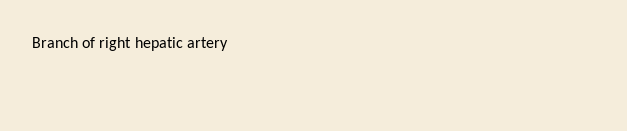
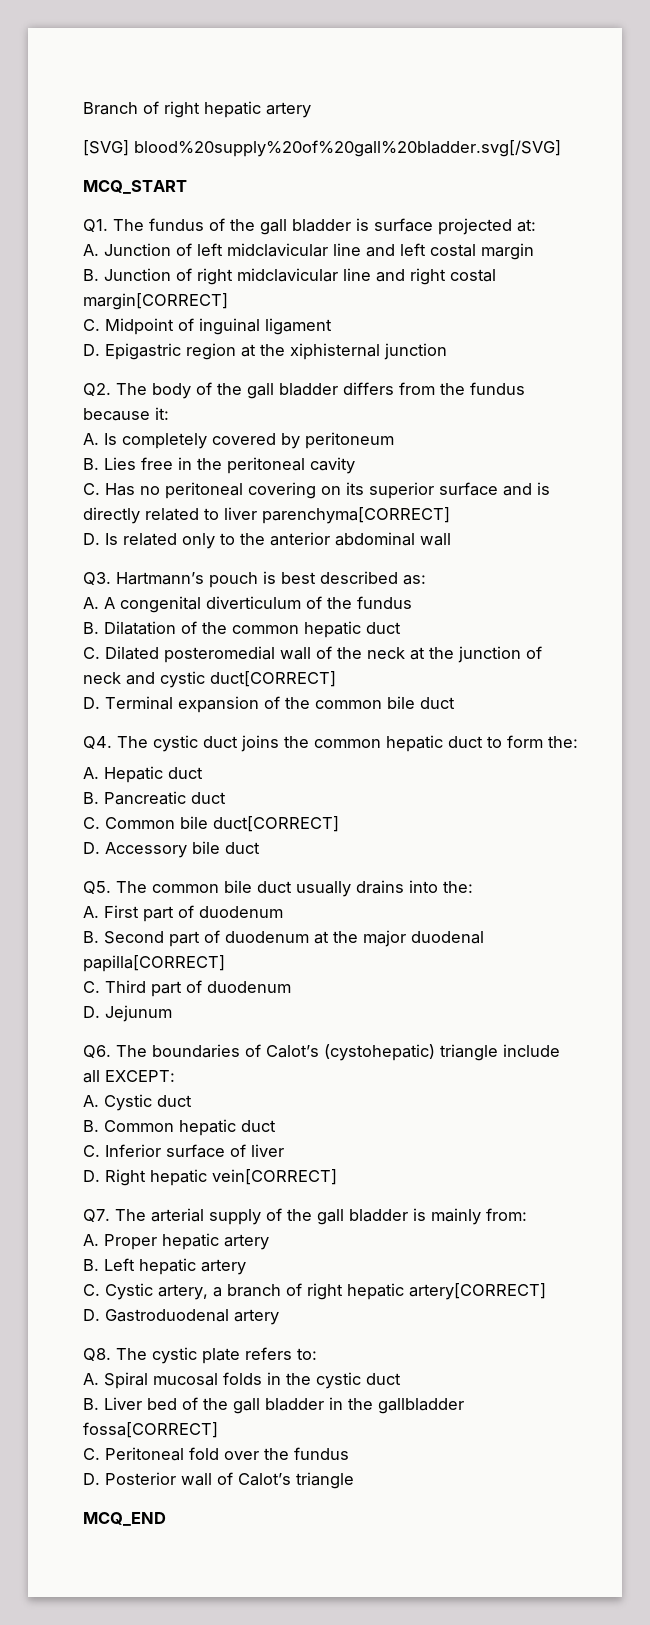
(228, 44) none -> [83,140,561,157] [83,180,187,194] [83,218,536,235] [83,243,534,260] [83,268,496,285] [83,293,228,310] [83,318,332,335] [83,343,447,360] [83,382,525,399] [83,407,169,421] [83,432,394,449] [83,457,355,474] [83,482,550,499] [83,507,450,524] [83,532,451,549] [83,571,426,588] [83,596,412,613] [83,621,401,638] [83,646,542,663] [83,671,336,688] [83,696,455,713] [83,735,578,752] [83,766,203,783] [83,791,226,805] [83,816,339,832] [83,841,260,858] [83,880,473,897] [83,905,283,922] [83,930,484,947] [83,955,225,972] [83,980,291,997] [83,1005,172,1022] [83,1044,560,1061] [83,1070,175,1083] [83,1094,192,1111] [83,1119,276,1136] [83,1144,284,1158] [83,1169,337,1186] [83,1208,527,1225] [83,1233,269,1250] [83,1258,246,1275] [83,1283,546,1300] [83,1309,279,1325] [83,1347,317,1364] [83,1372,401,1389] [83,1397,464,1414] [83,1422,218,1438] [83,1447,349,1461] [83,1472,354,1489] [83,1512,166,1526] // [SVG] blood%20supply%20of%20gall%20bladder.svg[/SVG] // MCQ_START // Q1. The fundus of the gall bladder is surface projected at: // A. Junction of left midclavicular line and left costal margin // B. Junction of right midclavicular line and right costal margin[CORRECT] // C. Midpoint of inguinal ligament // D. Epigastric region at the xiphisternal junction // Q2. The body of the gall bladder differs from the fundus because it: // A. Is completely covered by peritoneum // B. Lies free in the peritoneal cavity // C. Has no peritoneal covering on its superior surface and is directly related to liver parenchyma[CORRECT] // D. Is related only to the anterior abdominal wall // Q3. Hartmann’s pouch is best described as: // A. A congenital diverticulum of the fundus // B. Dilatation of the common hepatic duct // C. Dilated posteromedial wall of the neck at the junction of neck and cystic duct[CORRECT] // D. Terminal expansion of the common bile duct // Q4. The cystic duct joins the common hepatic duct to form the: // A. Hepatic duct // B. Pancreatic duct // C. Common bile duct[CORRECT] // D. Accessory bile duct // Q5. The common bile duct usually drains into the: // A. First part of duodenum // B. Second part of duodenum at the major duodenal papilla[CORRECT] // C. Third part of duodenum // D. Jejunum // Q6. The boundaries of Calot’s (cystohepatic) triangle include all EXCEPT: // A. Cystic duct // B. Common hepatic duct // C. Inferior surface of liver // D. Right hepatic vein[CORRECT] // Q7. The arterial supply of the gall bladder is mainly from: // A. Proper hepatic artery // B. Left hepatic artery // C. Cystic artery, a branch of right hepatic artery[CORRECT] // D. Gastroduodenal artery // Q8. The cystic plate refers to: // A. Spiral mucosal folds in the cystic duct // B. Liver bed of the gall bladder in the gallbladder fossa[CORRECT] // C. Peritoneal fold over the fundus // D. Posterior wall of Calot’s triangle // MCQ_END

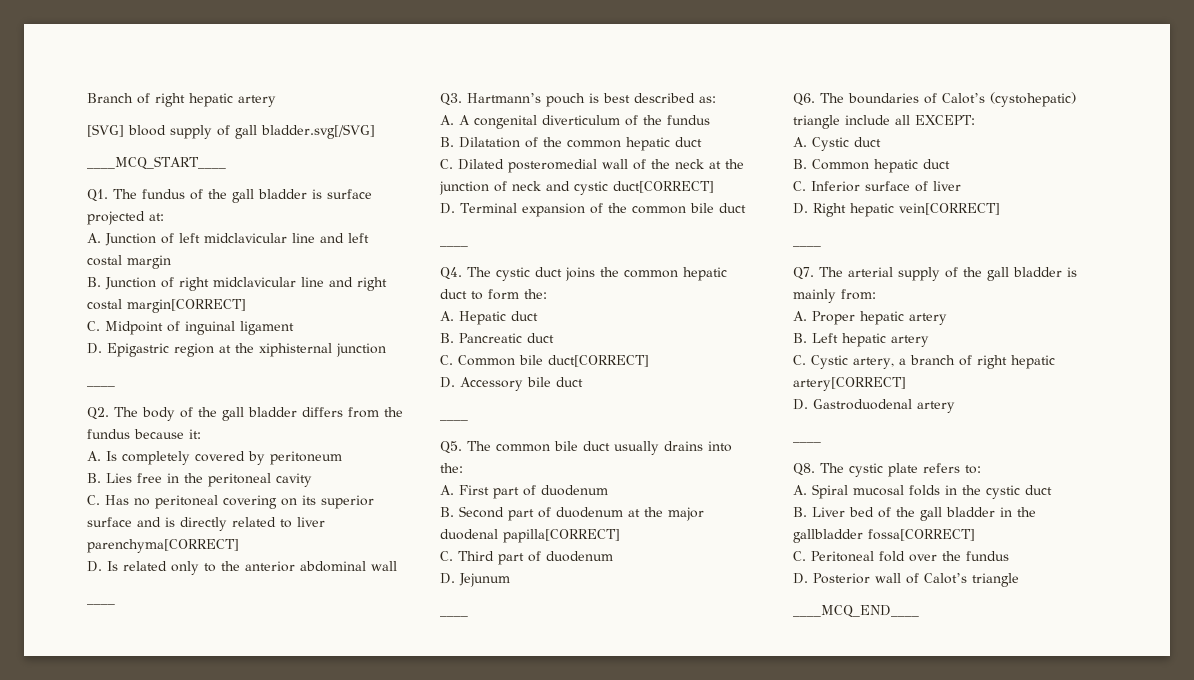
[134,140,561,157] [83,180,187,194] blood%20supply%20of%20gall%20bladder.svg[/SVG] // MCQ_START -> [128,124,375,139] [87,156,226,170] blood supply of gall bladder.svg[/SVG] // ____MCQ_START____
(447, 351) none -> [87,385,115,387] // ____
(451, 539) none -> [87,603,115,605] // ____
(455, 703) none -> [440,245,468,247] // ____
(260, 848) none -> [440,419,468,421] // ____
(172, 1013) none -> [440,615,468,617] // ____
(337, 1177) none -> [793,245,821,247] // ____
(279, 1317) none -> [793,441,821,443] // ____
[83,1512,166,1526] MCQ_END -> [793,605,919,618] ____MCQ_END____

